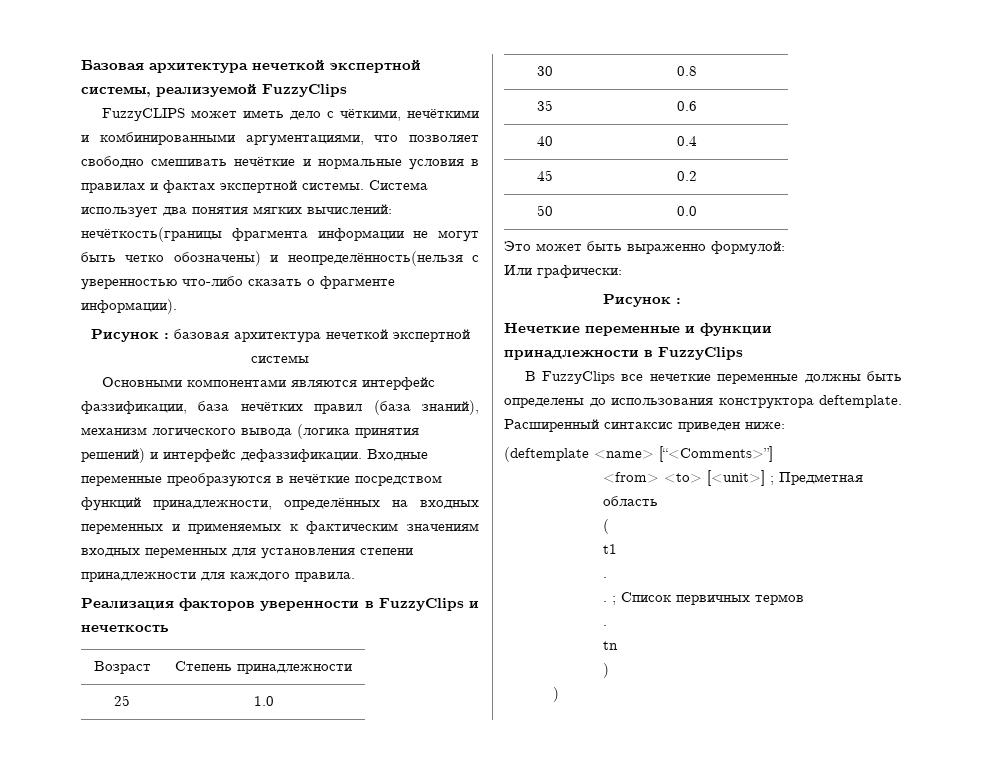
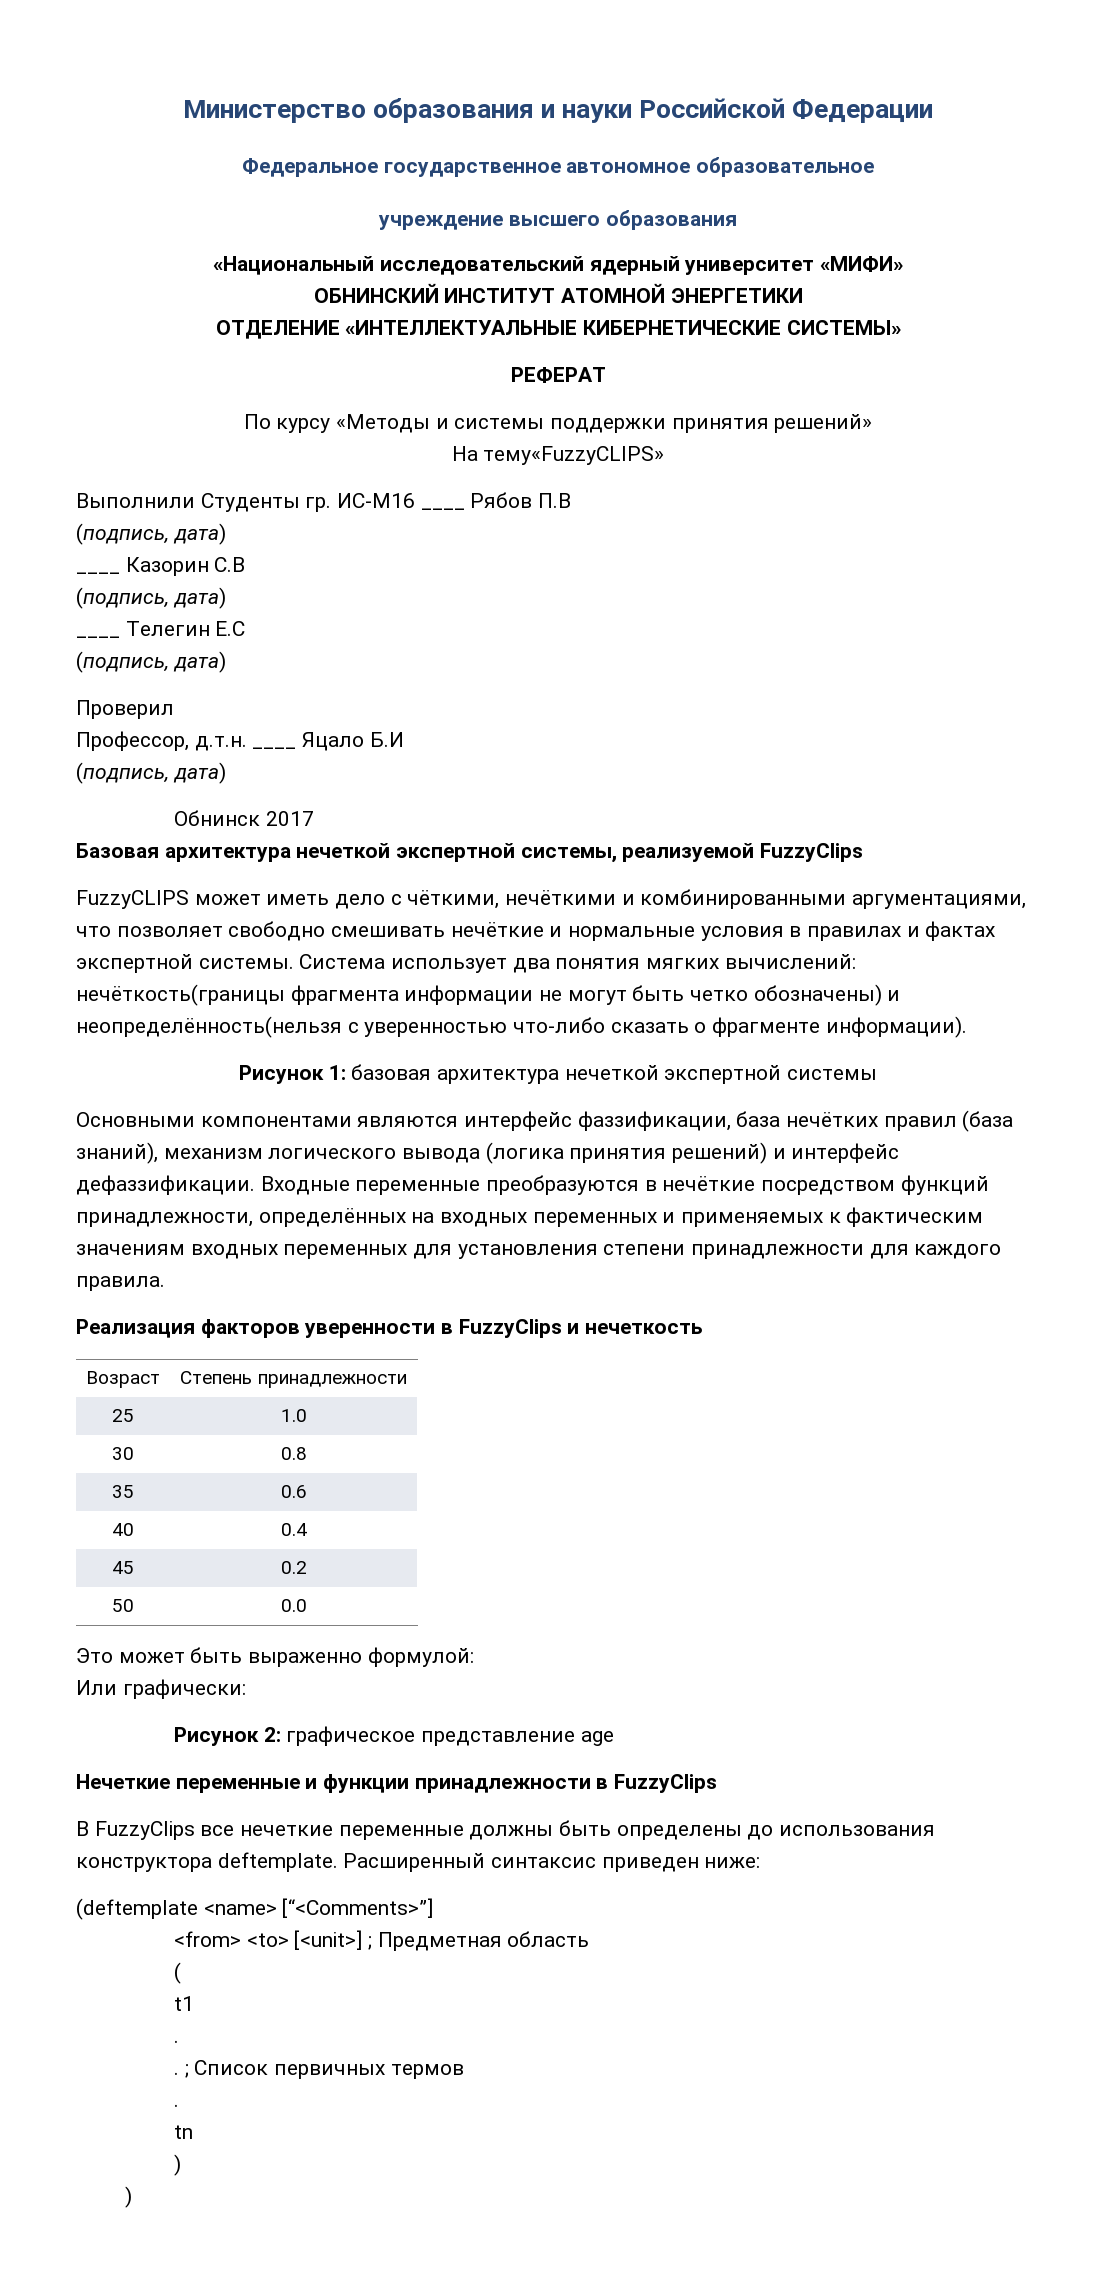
(81, 65) none -> [182,98,934,123] [241,157,875,177] [378,210,737,230] [213,256,903,275] [313,283,803,303] [215,320,901,339] [510,367,606,383] [243,414,873,433] [451,446,665,465] [76,493,416,512] [420,508,465,510] [470,492,572,508] [76,523,226,545] [76,557,246,576] [76,587,226,609] [76,636,120,638] [125,621,246,636] [76,651,226,673] [76,700,174,719] [76,731,404,751] [76,762,226,784] [173,810,314,826] Министерство образования и науки Российской Федерации // Федеральное государственное автономное образовательное // учреждение высшего образования // «Национальный исследовательский ядерный университет «МИФИ» // ОБНИНСКИЙ ИНСТИТУТ АТОМНОЙ ЭНЕРГЕТИКИ // ОТДЕЛЕНИЕ «ИНТЕЛЛЕКТУАЛЬНЫЕ КИБЕРНЕТИЧЕСКИЕ СИСТЕМЫ» // РЕФЕРАТ // По курсу «Методы и системы поддержки принятия решений» // На тему«FuzzyCLIPS» // Выполнили Студенты гр. ИС-М16 ____ Рябов П.В // (подпись, дата) // ____ Казорин С.В // (подпись, дата) // ____ Телегин Е.С // (подпись, дата) // Проверил // Профессор, д.т.н. ____ Яцало Б.И // (подпись, дата) // Обнинск 2017 //
[163,333,169,339] : -> [328,1065,346,1080] 1:
[675,298,681,304] : -> [263,1726,614,1746] 2: графическое представление age

